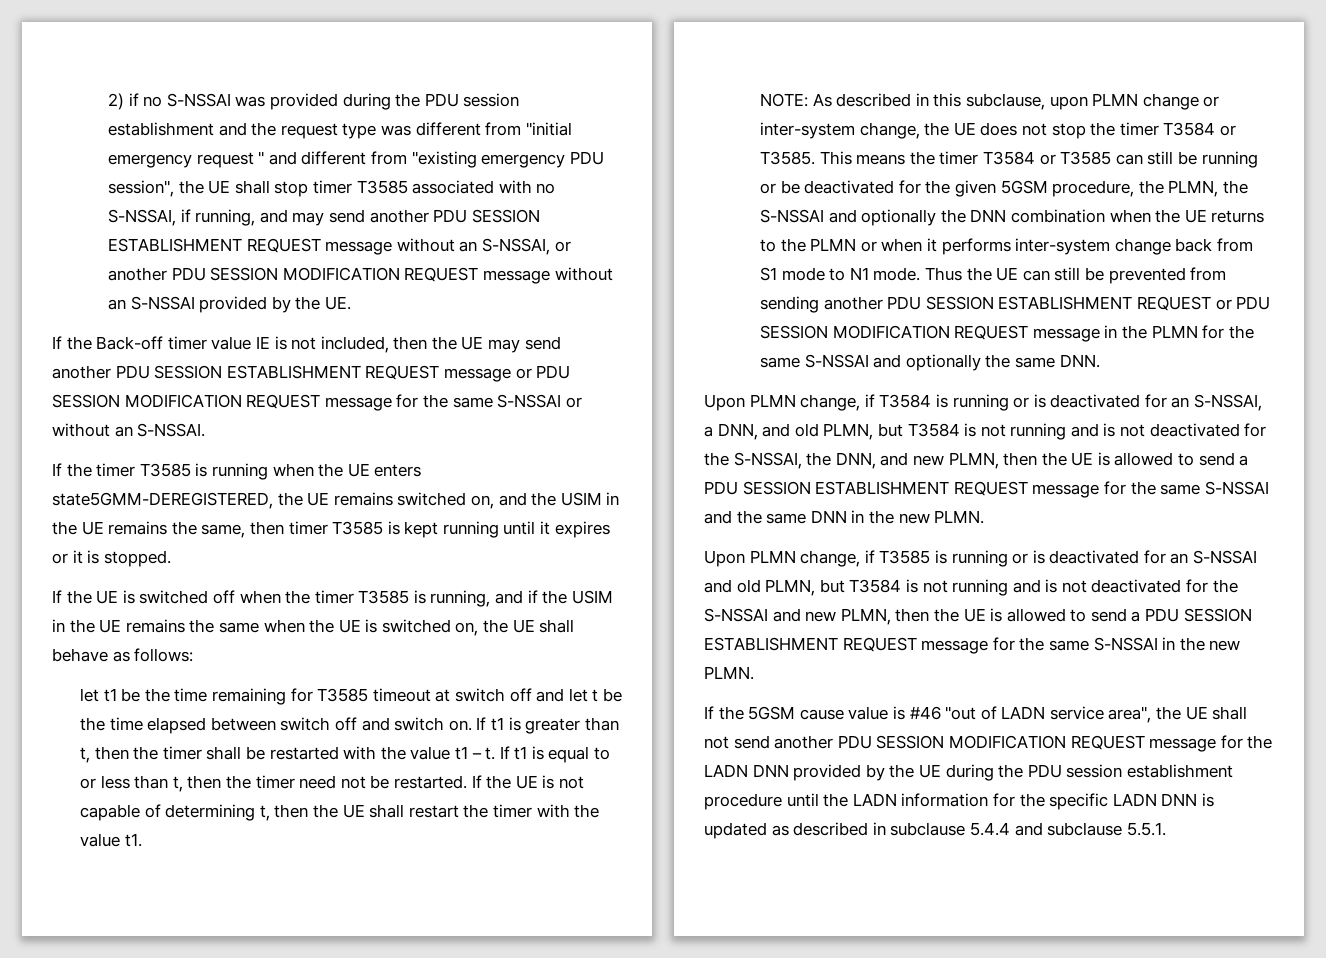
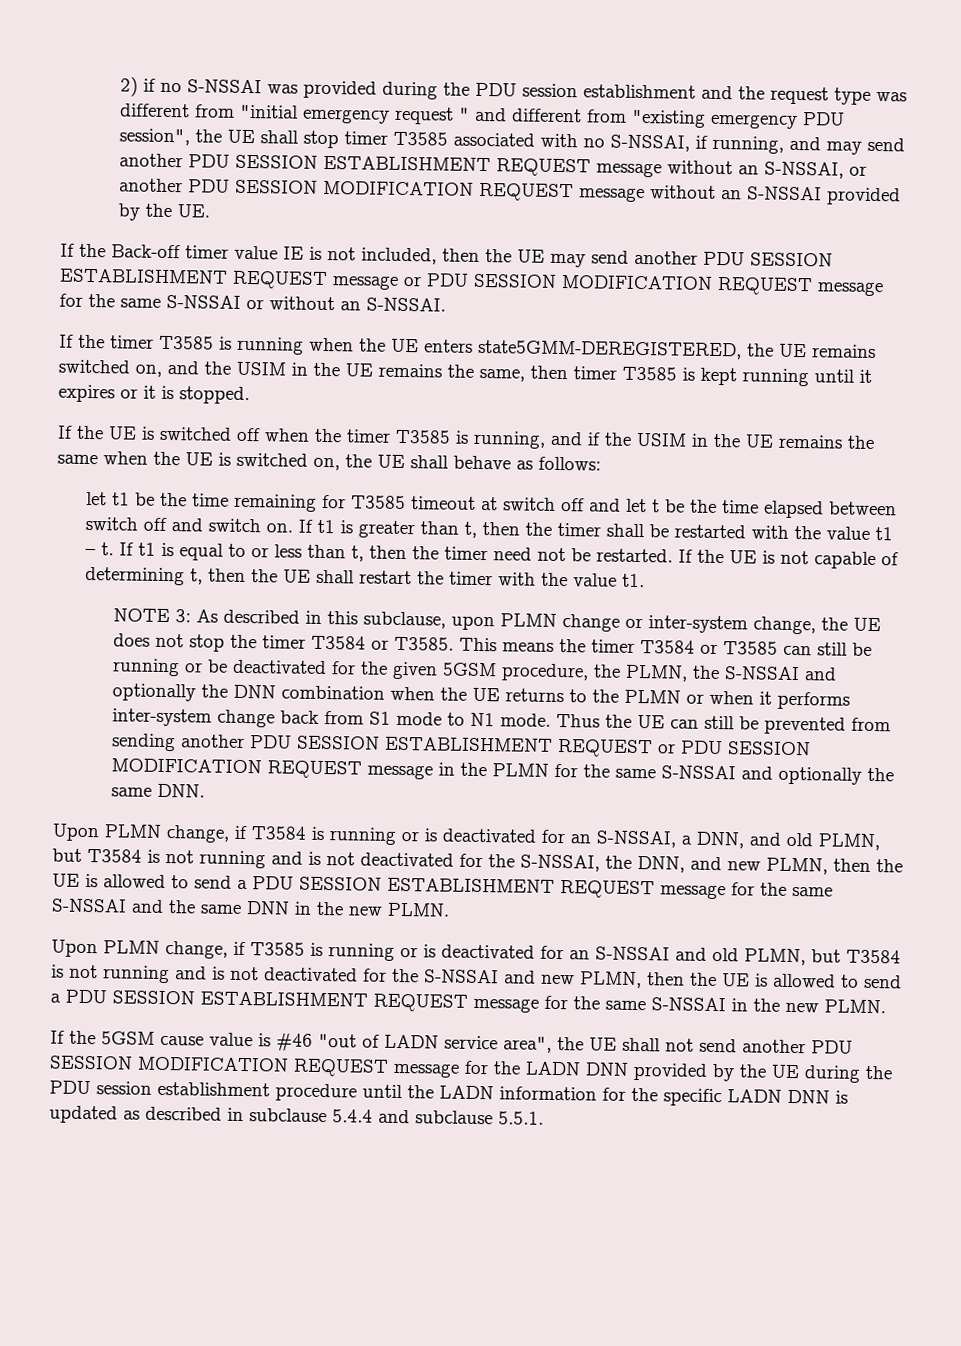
[760,93,809,107] NOTE: -> [112,608,191,623] NOTE 3:

